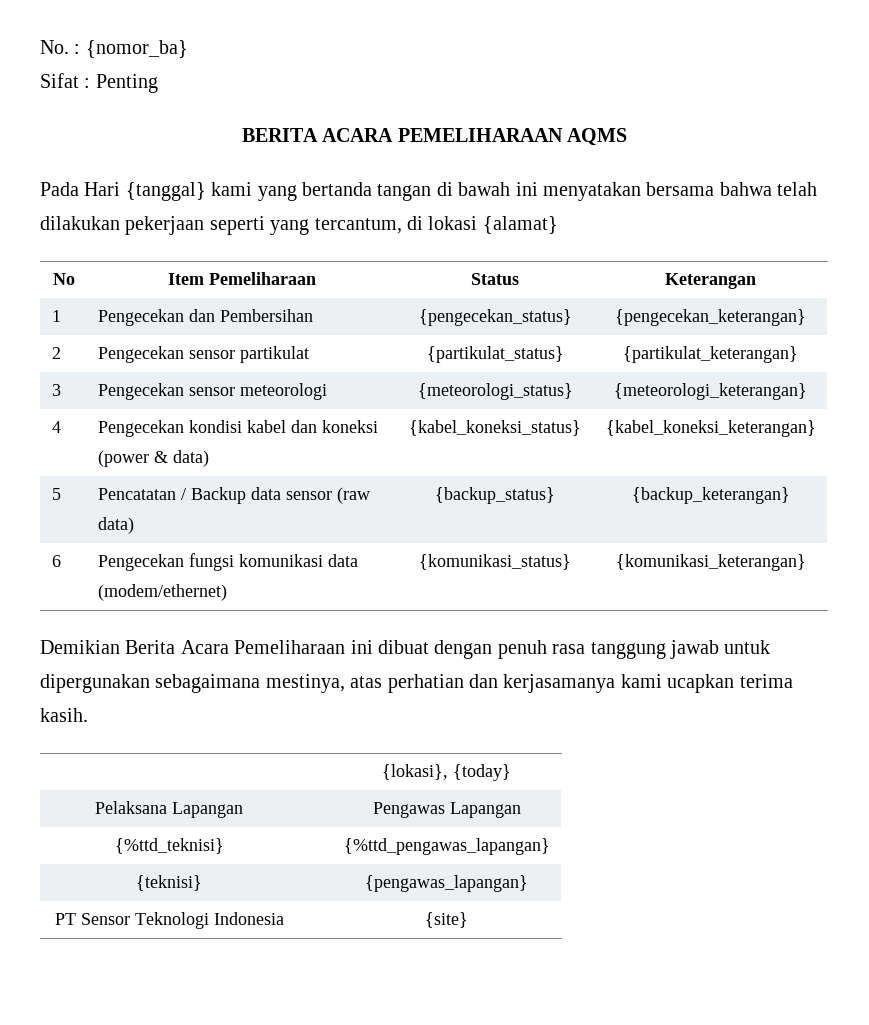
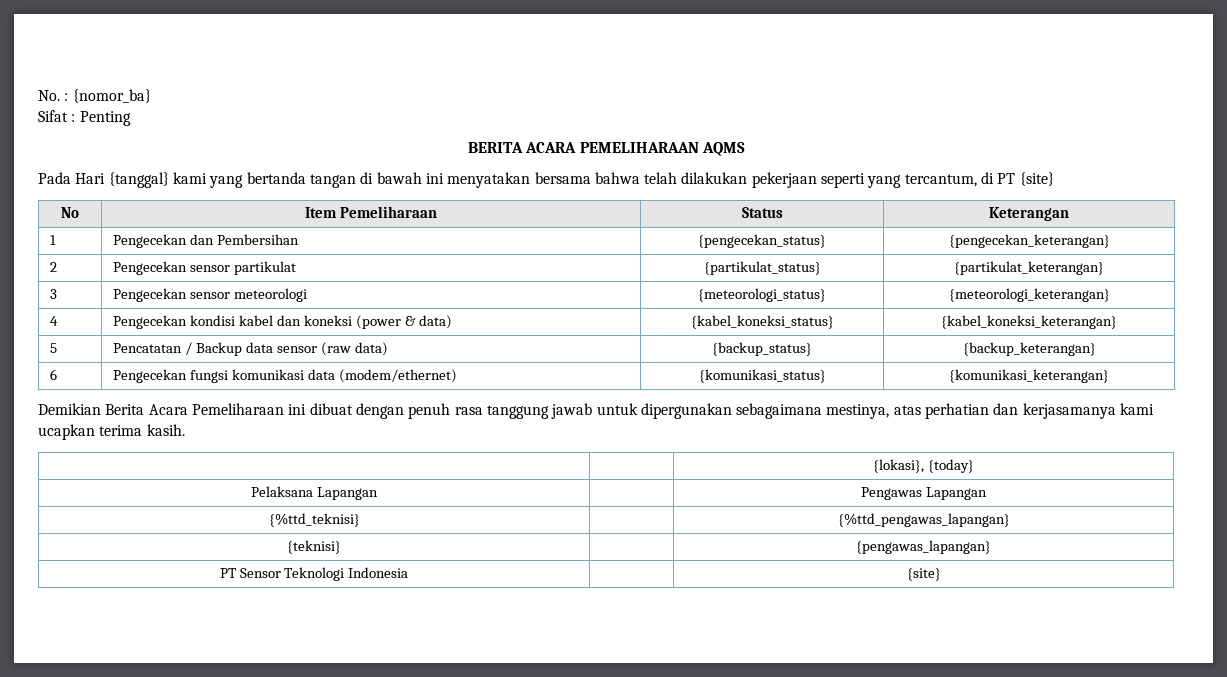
[428,216,558,234] lokasi {alamat} -> [997,172,1054,186] PT {site}

